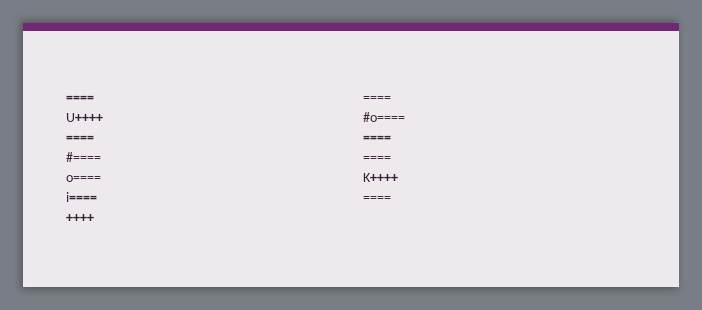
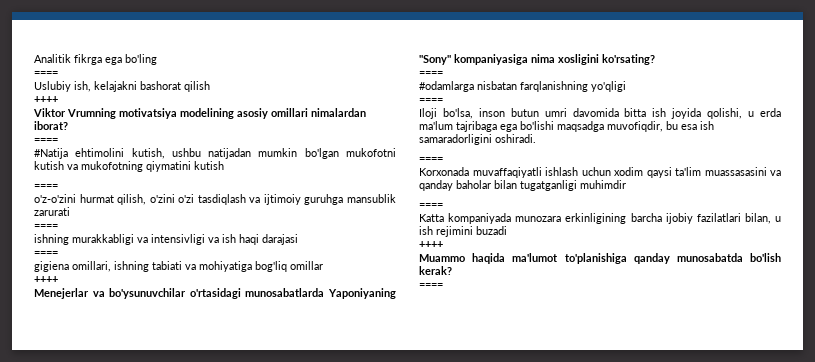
[66,95,94,102] [66,113,103,122] [66,135,94,142] [66,152,101,162] [66,175,101,182] [66,192,97,202] [66,214,94,222] [363,96,391,102] [363,112,405,122] [363,135,391,142] [363,156,391,162] [363,173,398,182] ==== // U++++ // ==== // #==== // o==== // i==== // ++++ // ==== // #o==== // ==== // ==== // K++++ -> [34,54,157,65] [34,71,58,76] [34,81,210,92] [34,96,58,103] [33,108,366,119] [34,121,68,130] [34,138,58,143] [34,148,396,159] [34,161,224,172] [34,184,58,189] [34,194,396,205] [34,207,70,216] [34,224,58,229] [34,234,298,245] [34,251,58,256] [34,261,323,272] [34,276,58,283] [34,288,396,299] [419,54,655,65] [419,71,443,76] [419,81,626,92] [419,98,443,103] [419,108,781,119] [419,121,714,132] [419,134,536,145] [419,157,443,162] [419,167,781,178] [419,180,626,191] [419,203,443,208] [419,213,781,224] [419,226,507,237] [419,241,443,248] [419,253,781,264] [419,266,452,275] Analitik fikrga ega bo'ling // ==== // Uslubiy ish, kelajakni bashorat qilish // ++++ // Viktor Vrumning motivatsiya modelining asosiy omillari nimalardan iborat? // ==== // #Natija ehtimolini kutish, ushbu natijadan mumkin bo'lgan mukofotni kutish va mukofotning qiymatini kutish // ==== // o'z-o'zini hurmat qilish, o'zini o'zi tasdiqlash va ijtimoiy guruhga mansublik zarurati // ==== // ishning murakkabligi va intensivligi va ish haqi darajasi // ==== // gigiena omillari, ishning tabiati va mohiyatiga bog'liq omillar // ++++ // Menejerlar va bo'ysunuvchilar o'rtasidagi munosabatlarda Yaponiyaning "Sony" kompaniyasiga nima xosligini ko'rsating? // ==== // #odamlarga nisbatan farqlanishning yo'qligi // ==== // Iloji bo'lsa, inson butun umri davomida bitta ish joyida qolishi, u erda ma'lum tajribaga ega bo'lishi maqsadga muvofiqdir, bu esa ish samaradorligini oshiradi. // ==== // Korxonada muvaffaqiyatli ishlash uchun xodim qaysi ta'lim muassasasini va qanday baholar bilan tugatganligi muhimdir // ==== // Katta kompaniyada munozara erkinligining barcha ijobiy fazilatlari bilan, u ish rejimini buzadi // ++++ // Muammo haqida ma'lumot to'planishiga qanday munosabatda bo'lish kerak?

